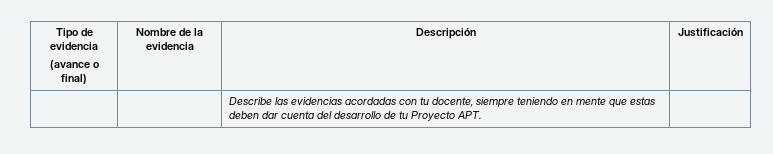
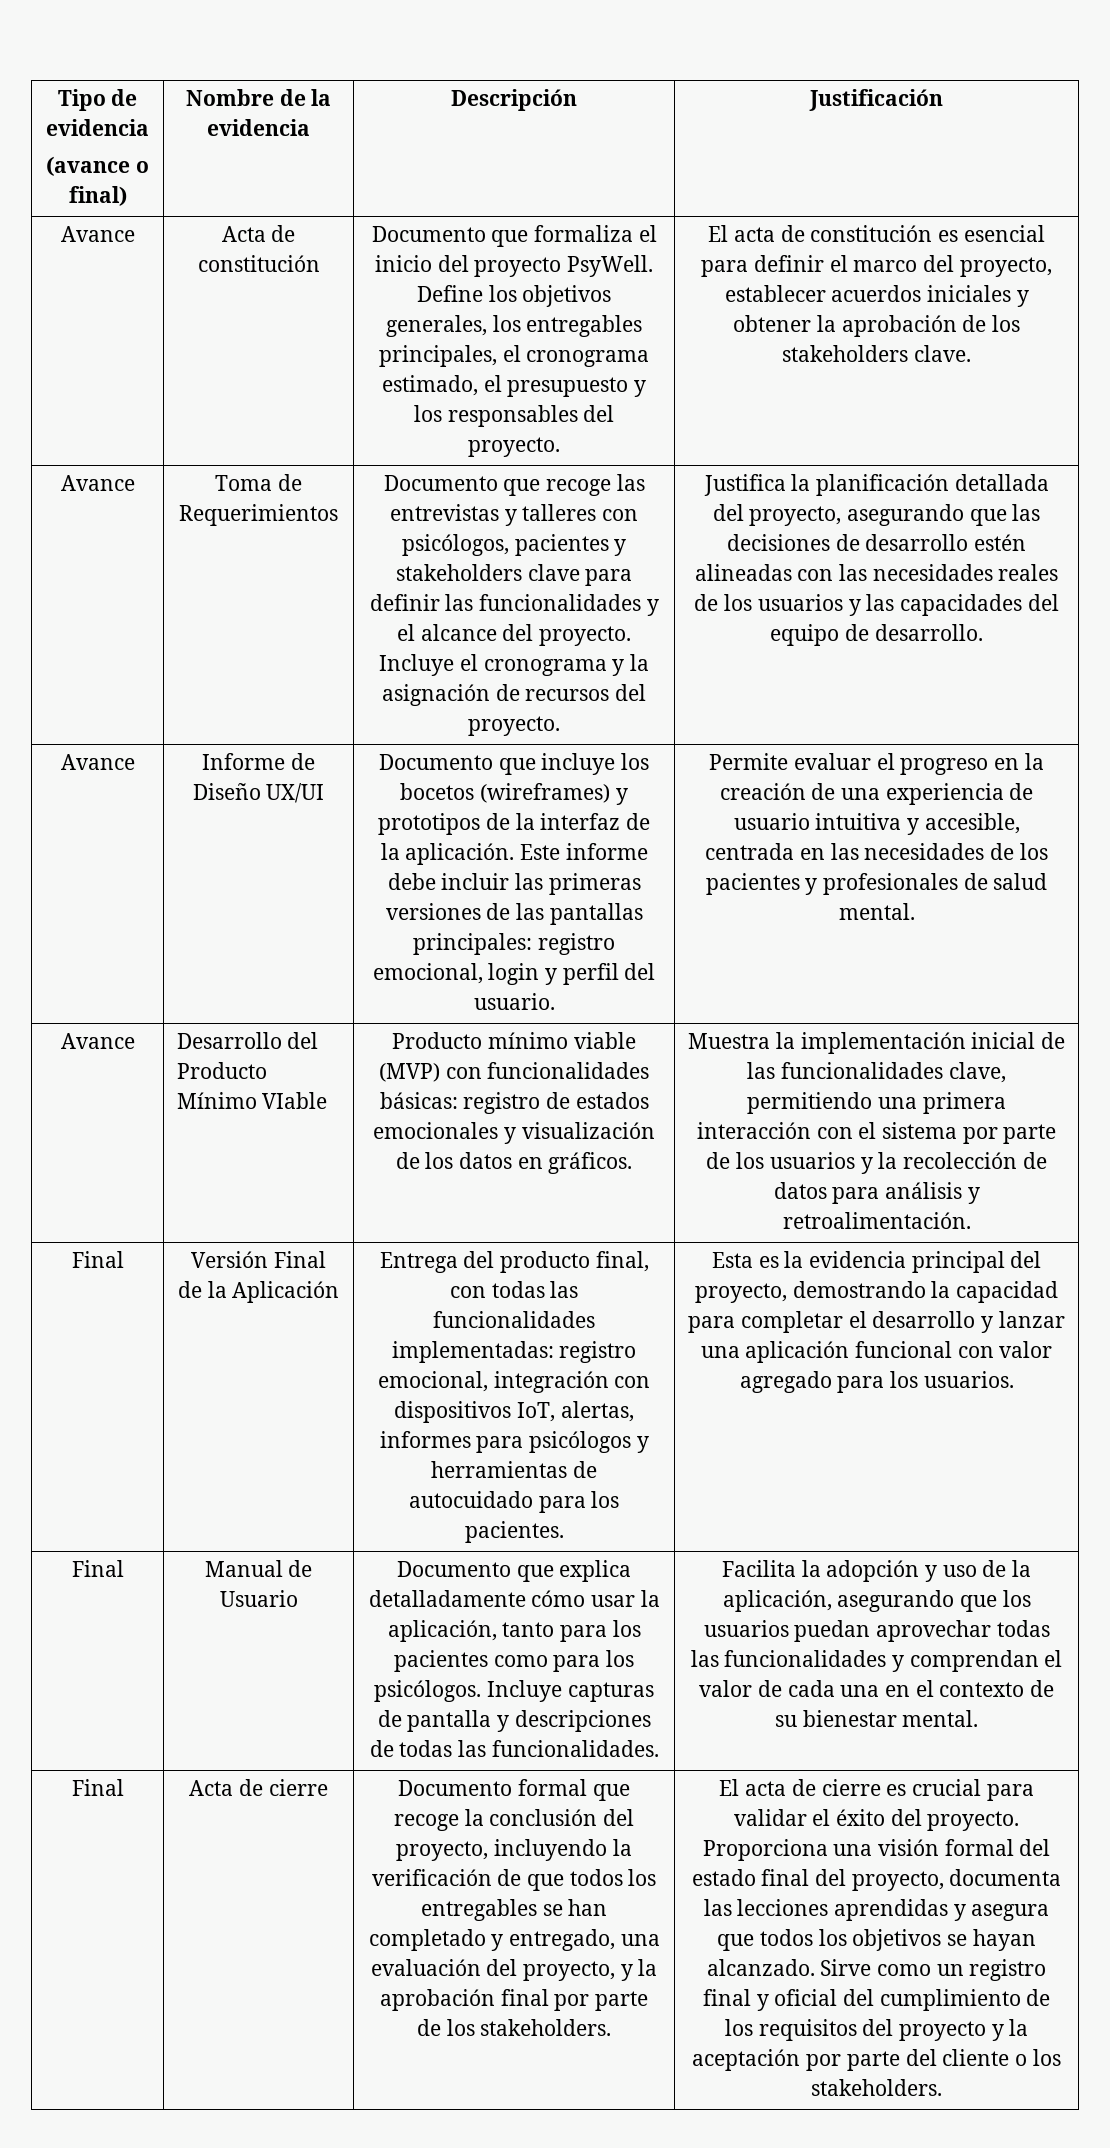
[228,97,655,108] [228,111,481,121] | | Describe las evidencias acordadas con tu docente, siempre teniendo en mente que estas deben dar cuenta del desarrollo de tu Proyecto APT. | -> [60,226,135,242] [221,225,296,242] [197,255,320,272] [371,225,657,247] [374,255,654,277] [416,285,612,307] [385,315,643,337] [378,345,650,367] [381,375,647,397] [413,405,615,427] [468,437,560,457] [708,225,1045,242] [701,255,1052,277] [724,285,1029,307] [733,315,1020,337] [782,345,971,362] [60,475,135,491] [215,474,302,491] [179,504,338,526] [383,474,645,496] [389,504,639,526] [401,534,627,556] [395,564,633,586] [369,594,659,616] [396,624,632,646] [379,654,649,676] [381,684,647,706] [468,716,560,736] [703,474,1049,496] [712,504,1041,526] [726,534,1027,551] [694,564,1059,581] [694,594,1059,616] [770,624,983,646] [60,754,135,770] [202,753,315,770] [192,783,325,803] [378,753,650,775] [400,783,628,805] [378,813,650,835] [380,843,648,865] [387,873,641,895] [385,903,643,925] [413,933,615,955] [372,963,656,985] [473,993,555,1010] [709,753,1044,775] [719,783,1034,805] [733,813,1020,835] [705,843,1048,860] [705,873,1048,895] [838,903,915,920] [60,1033,135,1049] [176,1032,319,1049] [176,1062,267,1079] [176,1092,328,1109] [392,1032,636,1049] [378,1062,650,1082] [379,1092,649,1114] [373,1122,655,1144] [395,1152,633,1174] [688,1032,1065,1054] [747,1062,1006,1083] [747,1092,1006,1114] [696,1122,1057,1144] [706,1152,1047,1174] [773,1182,980,1204] [782,1212,971,1229] [71,1251,124,1268] [191,1251,326,1268] [177,1281,340,1303] [379,1251,649,1273] [449,1281,579,1298] [433,1311,595,1328] [391,1341,637,1363] [377,1371,651,1393] [394,1401,634,1423] [379,1431,649,1453] [431,1461,597,1478] [408,1491,620,1513] [464,1521,564,1543] [711,1251,1042,1273] [694,1281,1059,1303] [688,1311,1065,1333] [700,1341,1053,1363] [739,1371,1014,1393] [71,1560,124,1577] [204,1560,313,1577] [219,1590,298,1607] [396,1560,632,1582] [368,1590,660,1607] [387,1620,641,1642] [393,1650,635,1672] [374,1680,654,1702] [377,1710,651,1732] [369,1740,659,1757] [721,1560,1032,1582] [722,1590,1031,1612] [703,1620,1050,1642] [690,1650,1063,1672] [699,1680,1054,1697] [774,1710,979,1727] [71,1779,124,1796] [189,1779,328,1796] [398,1779,630,1801] [393,1809,635,1831] [396,1839,632,1861] [371,1869,657,1891] [420,1899,608,1921] [368,1929,660,1951] [370,1959,658,1981] [379,1989,649,2011] [416,2019,612,2036] [719,1779,1034,1801] [733,1809,1020,1831] [702,1839,1051,1861] [691,1869,1062,1891] [703,1899,1050,1921] [717,1929,1036,1951] [706,1959,1047,1981] [702,1989,1051,2011] [724,2019,1029,2041] [692,2049,1061,2071] [810,2079,942,2096] Avance | Acta de constitución | Documento que formaliza el inicio del proyecto PsyWell. Define los objetivos generales, los entregables principales, el cronograma estimado, el presupuesto y los responsables del proyecto. | El acta de constitución es esencial para definir el marco del proyecto, establecer acuerdos iniciales y obtener la aprobación de los stakeholders clave. // Avance | Toma de Requerimientos | Documento que recoge las entrevistas y talleres con psicólogos, pacientes y stakeholders clave para definir las funcionalidades y el alcance del proyecto. Incluye el cronograma y la asignación de recursos del proyecto. | Justifica la planificación detallada del proyecto, asegurando que las decisiones de desarrollo estén alineadas con las necesidades reales de los usuarios y las capacidades del equipo de desarrollo. // Avance | Informe de Diseño UX/UI | Documento que incluye los bocetos (wireframes) y prototipos de la interfaz de la aplicación. Este informe debe incluir las primeras versiones de las pantallas principales: registro emocional, login y perfil del usuario. | Permite evaluar el progreso en la creación de una experiencia de usuario intuitiva y accesible, centrada en las necesidades de los pacientes y profesionales de salud mental. // Avance | Desarrollo del Producto Mínimo VIable | Producto mínimo viable (MVP) con funcionalidades básicas: registro de estados emocionales y visualización de los datos en gráficos. | Muestra la implementación inicial de las funcionalidades clave, permitiendo una primera interacción con el sistema por parte de los usuarios y la recolección de datos para análisis y retroalimentación. // Final | Versión Final de la Aplicación | Entrega del producto final, con todas las funcionalidades implementadas: registro emocional, integración con dispositivos IoT, alertas, informes para psicólogos y herramientas de autocuidado para los pacientes. | Esta es la evidencia principal del proyecto, demostrando la capacidad para completar el desarrollo y lanzar una aplicación funcional con valor agregado para los usuarios. // Final | Manual de Usuario | Documento que explica detalladamente cómo usar la aplicación, tanto para los pacientes como para los psicólogos. Incluye capturas de pantalla y descripciones de todas las funcionalidades. | Facilita la adopción y uso de la aplicación, asegurando que los usuarios puedan aprovechar todas las funcionalidades y comprendan el valor de cada una en el contexto de su bienestar mental. // Final | Acta de cierre | Documento formal que recoge la conclusión del proyecto, incluyendo la verificación de que todos los entregables se han completado y entregado, una evaluación del proyecto, y la aprobación final por parte de los stakeholders. | El acta de cierre es crucial para validar el éxito del proyecto. Proporciona una visión formal del estado final del proyecto, documenta las lecciones aprendidas y asegura que todos los objetivos se hayan alcanzado. Sirve como un registro final y oficial del cumplimiento de los requisitos del proyecto y la aceptación por parte del cliente o los stakeholders.

